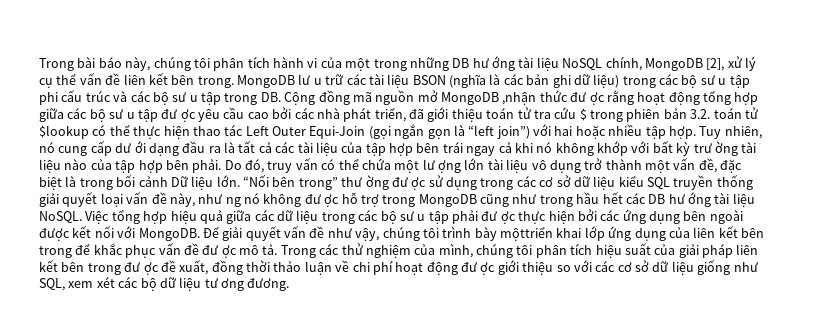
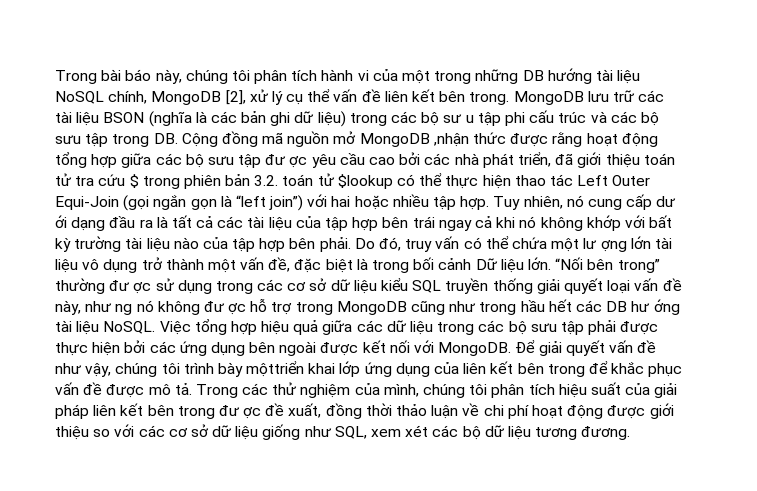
[472,56,515,71] hư ớng -> [547,68,592,84] hướng
[298,74,322,85] lư u -> [587,91,609,102] lưu
[172,92,198,102] sư u -> [55,135,81,144] sưu
[570,92,605,105] đư ợc -> [510,133,549,147] được
[109,109,135,119] sư u -> [207,156,234,165] sưu
[693,141,738,156] trư ờng -> [74,236,122,252] trường
[341,175,389,190] thư ờng -> [55,278,105,294] thường
[399,210,516,224] sư u tập phải đư ợc -> [530,320,659,335] sưu tập phải được
[202,245,237,258] đư ợc -> [106,384,145,398] được
[461,262,496,275] đư ợc -> [607,405,646,419] được
[204,278,244,291] tư ơng -> [535,427,578,440] tương

